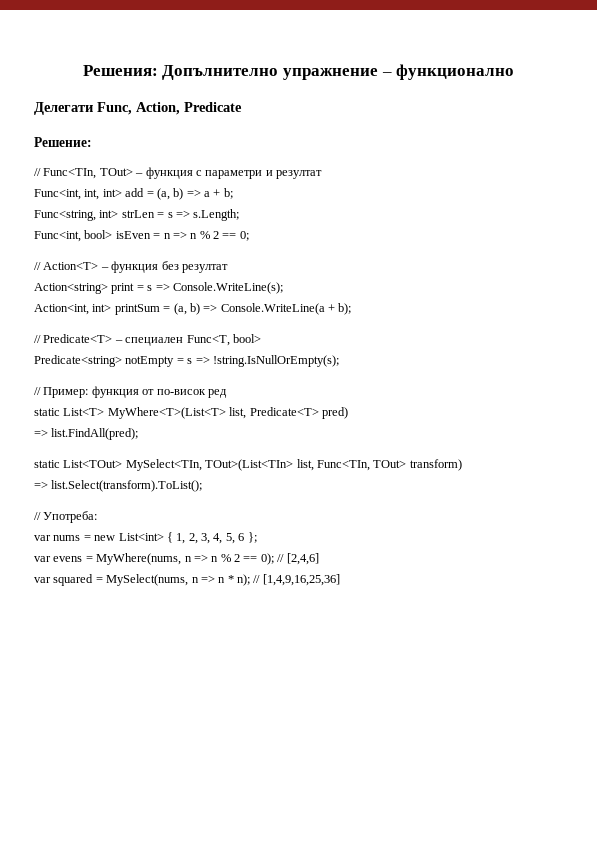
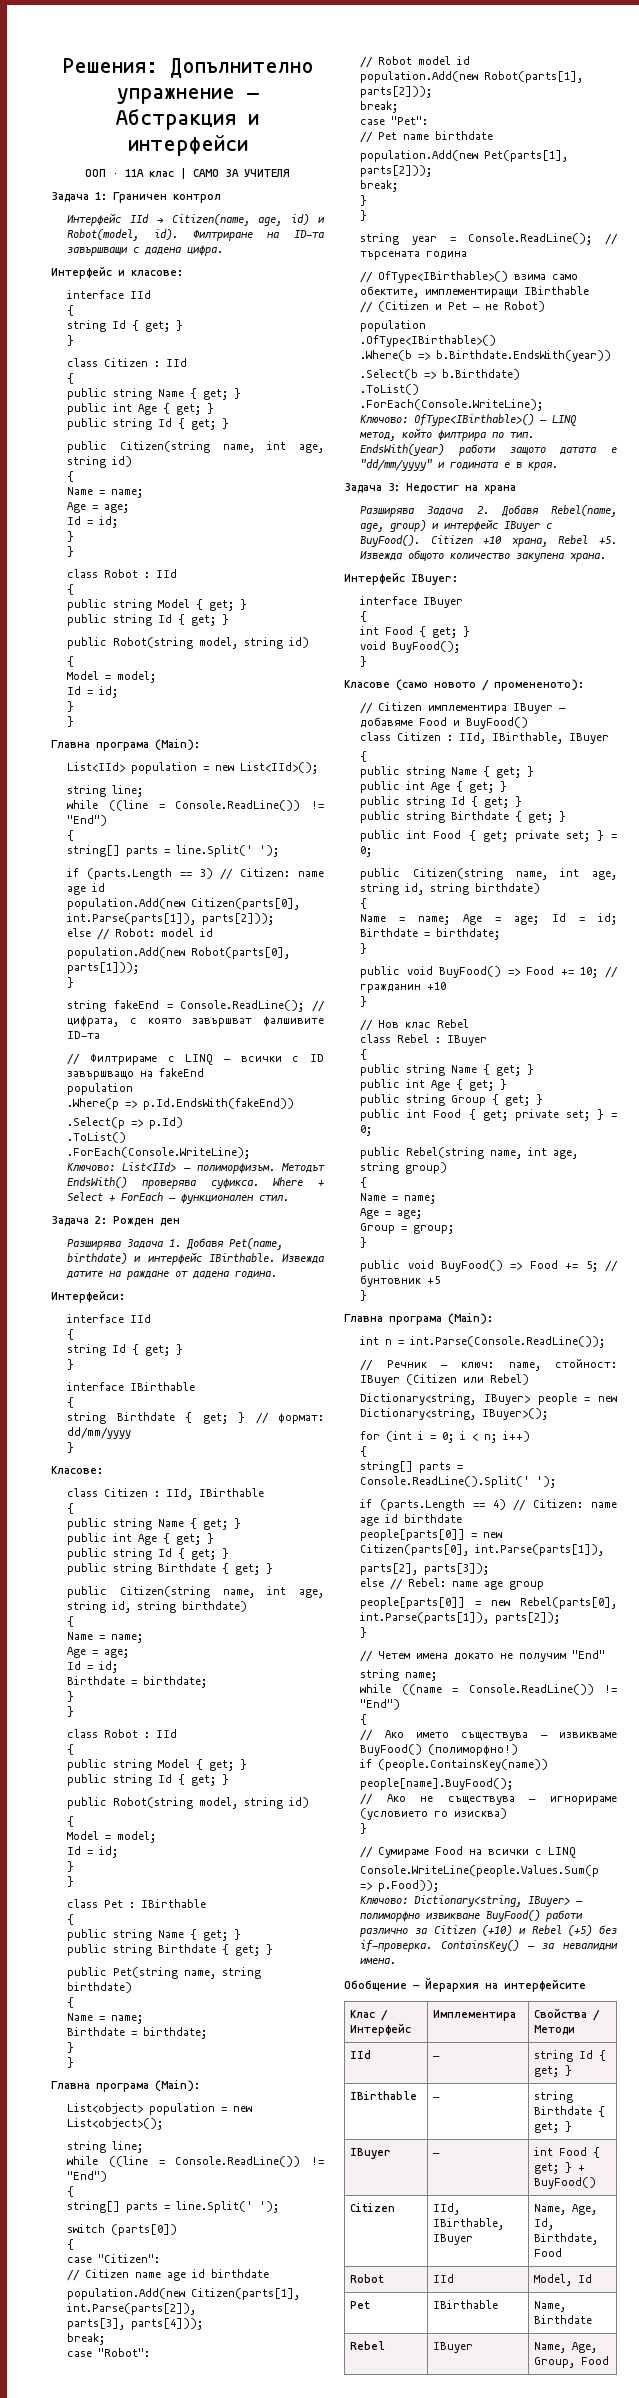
[381,64,515,80] [34,102,242,115] [34,137,92,147] [34,167,322,179] [34,188,233,200] [34,209,240,221] [34,230,249,242] [34,261,228,273] [34,282,283,294] [34,303,352,315] [34,334,261,346] [34,355,339,367] [34,386,227,398] [34,407,348,419] [34,428,139,440] [34,459,462,471] [34,480,203,492] [34,511,98,523] [34,532,257,544] [34,553,319,565] [34,574,340,586] – функционално // Делегати Func, Action, Predicate // Решение: // // Func<TIn, TOut> – функция с параметри и резултат // Func<int, int, int> add = (a, b) => a + b; // Func<string, int> strLen = s => s.Length; // Func<int, bool> isEven = n => n % 2 == 0; // // Action<T> – функция без резултат // Action<string> print = s => Console.WriteLine(s); // Action<int, int> printSum = (a, b) => Console.WriteLine(a + b); // // Predicate<T> – специален Func<T, bool> // Predicate<string> notEmpty = s => !string.IsNullOrEmpty(s); // // Пример: функция от по-висок ред // static List<T> MyWhere<T>(List<T> list, Predicate<T> pred) // => list.FindAll(pred); // static List<TOut> MySelect<TIn, TOut>(List<TIn> list, Func<TIn, TOut> transform) // => list.Select(transform).ToList(); // // Употреба: // var nums = new List<int> { 1, 2, 3, 4, 5, 6 }; // var evens = MyWhere(nums, n => n % 2 == 0); // [2,4,6] // var squared = MySelect(nums, n => n * n); // [1,4,9,16,25,36] -> [246,92,259,99] [116,108,259,130] [127,134,248,156] [85,168,290,179] [51,192,221,203] [67,213,325,226] [67,229,324,241] [67,245,224,256] [51,266,183,279] [67,290,152,299] [67,305,75,316] [67,320,184,332] [67,335,75,346] [67,358,188,367] [67,373,75,384] [67,388,242,400] [67,403,215,415] [67,418,230,430] [67,441,324,453] [67,456,133,468] [67,471,75,482] [67,487,144,498] [67,502,130,513] [67,516,119,528] [67,531,75,542] [67,546,75,557] [67,569,178,578] [67,584,75,595] [67,599,248,611] [67,614,230,626] [67,637,310,649] [67,656,75,667] [67,671,157,683] [67,686,119,698] [67,701,75,712] [67,716,75,727] [51,739,200,751] [67,762,319,774] [67,785,144,797] [67,800,324,811] [67,815,108,826] [67,830,75,841] [67,845,280,857] [67,868,324,880] [67,883,106,895] [67,898,301,910] [67,913,275,925] [67,928,214,940] [67,947,291,959] [67,962,140,974] [67,977,75,988] [67,1000,325,1012] [67,1016,324,1027] [67,1031,101,1039] [67,1053,324,1065] [67,1068,205,1080] [67,1083,134,1095] [67,1098,295,1110] [67,1117,184,1129] [67,1132,127,1143] [67,1147,251,1159] [67,1162,325,1174] [67,1177,324,1189] [67,1192,290,1204] [51,1216,180,1226] [67,1238,284,1250] [67,1252,324,1265] [66,1271,278,1280] [51,1290,125,1303] [67,1314,152,1323] [67,1329,75,1340] [67,1344,184,1356] [67,1359,75,1370] [67,1382,196,1391] [67,1397,75,1408] [67,1412,324,1424] [67,1427,132,1439] [67,1442,75,1453] [51,1466,103,1475] [67,1488,265,1500] [67,1503,75,1514] [67,1518,242,1530] [67,1533,215,1545] [67,1548,230,1560] [67,1563,274,1575] [67,1586,324,1598] [67,1601,248,1613] [67,1616,75,1627] [67,1632,144,1643] [67,1647,130,1658] [67,1661,119,1673] [67,1676,208,1688] [67,1691,75,1702] [67,1706,75,1717] [67,1729,178,1738] [67,1744,75,1755] [67,1759,248,1771] [67,1774,230,1786] [67,1797,310,1809] [67,1816,75,1827] [67,1831,157,1843] [67,1846,119,1858] [67,1861,75,1872] [67,1876,75,1887] [67,1899,207,1908] [67,1914,75,1925] [67,1929,242,1941] [67,1944,274,1956] [67,1967,262,1979] [67,1982,133,1993] [67,1997,75,2008] [67,2013,144,2024] [67,2027,208,2039] [67,2042,75,2053] [67,2057,75,2068] [51,2080,200,2092] [67,2103,253,2115] [67,2118,164,2130] [67,2141,144,2153] [67,2156,324,2167] [67,2171,108,2182] [67,2186,75,2197] [67,2201,280,2213] [67,2224,178,2236] [67,2239,75,2250] [67,2254,161,2263] [67,2269,270,2281] [67,2288,301,2300] [67,2303,197,2315] [67,2318,204,2330] [67,2333,106,2345] [67,2348,151,2357] [360,56,471,68] [360,71,584,83] [360,86,433,98] [360,101,399,113] [360,116,429,125] [360,131,494,143] [360,150,569,162] [360,165,433,177] [360,180,399,192] [360,195,368,206] [360,210,368,221] [360,233,618,245] [360,251,468,260] [360,271,579,283] [360,286,590,298] [360,301,546,313] [360,320,427,332] [360,335,497,347] [360,350,612,362] [360,369,521,380] [360,384,420,395] [360,399,544,411] [360,414,577,426] [359,428,535,441] [360,444,617,456] [360,459,559,471] [344,483,516,494] [360,505,617,517] [360,519,554,532] [360,535,617,547] [360,550,607,562] [344,572,458,585] [360,596,464,608] [360,611,368,622] [360,626,471,638] [360,641,461,653] [360,656,368,667] [344,679,584,691] [360,702,567,714] [360,717,529,729] [360,732,610,744] [360,751,368,762] [360,766,535,778] [360,781,508,793] [360,796,523,808] [360,811,567,823] [360,830,617,842] [360,846,373,857] [360,868,617,880] [360,883,541,895] [360,898,368,909] [360,913,617,925] [360,928,501,940] [360,943,368,954] [360,966,618,978] [360,982,447,993] [360,996,368,1007] [360,1019,470,1031] [360,1034,488,1046] [360,1049,368,1060] [360,1064,535,1076] [360,1079,508,1091] [360,1094,544,1106] [360,1109,617,1121] [360,1125,373,1136] [360,1147,579,1159] [360,1162,448,1174] [360,1177,368,1188] [360,1193,437,1204] [360,1208,423,1219] [360,1223,455,1234] [360,1237,368,1248] [360,1260,618,1272] [360,1275,441,1287] [360,1290,368,1301] [344,1313,493,1325] [360,1336,606,1348] [360,1358,617,1371] [360,1374,530,1386] [360,1393,617,1405] [360,1408,549,1420] [360,1431,531,1443] [360,1446,368,1457] [360,1461,464,1473] [360,1476,557,1488] [360,1499,617,1511] [360,1514,463,1526] [360,1529,503,1541] [360,1544,605,1556] [360,1563,490,1575] [360,1578,545,1590] [360,1597,617,1609] [360,1612,561,1624] [360,1627,368,1638] [360,1650,606,1662] [360,1669,438,1681] [360,1684,617,1695] [360,1699,401,1710] [360,1714,368,1725] [360,1729,617,1741] [360,1744,519,1756] [360,1759,549,1771] [360,1778,514,1790] [360,1793,617,1805] [360,1808,508,1820] [360,1823,368,1834] [360,1846,577,1858] [360,1865,600,1877] [360,1880,440,1892] [360,1895,584,1907] [360,1910,584,1922] [360,1925,617,1937] [360,1940,618,1952] [360,1958,397,1964] [344,1977,586,1992] [350,2009,389,2021] [350,2023,412,2036] [433,2010,517,2021] [534,2008,601,2021] [534,2025,576,2035] [350,2050,372,2059] [433,2056,441,2059] [534,2050,607,2062] [534,2065,573,2077] [350,2091,418,2100] [433,2097,441,2100] [534,2091,574,2103] [534,2106,606,2117] [534,2121,573,2133] [350,2148,392,2159] [433,2153,441,2156] [534,2147,601,2158] [534,2162,586,2174] [534,2177,597,2189] [350,2203,396,2212] [433,2203,461,2215] [433,2218,505,2230] [433,2234,474,2245] [534,2204,598,2215] [534,2218,555,2230] [534,2233,599,2245] [534,2248,563,2257] [350,2274,385,2283] [433,2274,455,2283] [534,2274,593,2286] [350,2301,371,2309] [433,2300,499,2309] [534,2301,567,2312] [534,2315,593,2324] [350,2341,386,2350] [433,2342,474,2353] [534,2342,598,2353] [534,2356,610,2368] — Абстракция и интерфейси // ООП · 11А клас | САМО ЗА УЧИТЕЛЯ // Задача 1: Граничен контрол // Интерфейс IId → Citizen(name, age, id) и Robot(model, id). Филтриране на ID-та завършващи с дадена цифра. // Интерфейс и класове: // interface IId // { // string Id { get; } // } // class Citizen : IId // { // public string Name { get; } // public int Age { get; } // public string Id { get; } // public Citizen(string name, int age, string id) // { // Name = name; // Age = age; // Id = id; // } // } // class Robot : IId // { // public string Model { get; } // public string Id { get; } // public Robot(string model, string id) // { // Model = model; // Id = id; // } // } // Главна програма (Main): // List<IId> population = new List<IId>(); // string line; // while ((line = Console.ReadLine()) != "End") // { // string[] parts = line.Split(' '); // if (parts.Length == 3) // Citizen: name age id // population.Add(new Citizen(parts[0], int.Parse(parts[1]), parts[2])); // else // Robot: model id // population.Add(new Robot(parts[0], parts[1])); // } // string fakeEnd = Console.ReadLine(); // цифрата, с която завършват фалшивите ID-та // // Филтрираме с LINQ — всички с ID завършващо на fakeEnd // population // .Where(p => p.Id.EndsWith(fakeEnd)) // .Select(p => p.Id) // .ToList() // .ForEach(Console.WriteLine); // Ключово: List<IId> — полиморфизъм. Методът EndsWith() проверява суфикса. Where + Select + ForEach — функционален стил. // Задача 2: Рожден ден // Разширява Задача 1. Добавя Pet(name, birthdate) и интерфейс IBirthable. Извежда датите на раждане от дадена година. // Интерфейси: // interface IId // { // string Id { get; } // } // interface IBirthable // { // string Birthdate { get; } // формат: dd/mm/yyyy // } // Класове: // class Citizen : IId, IBirthable // { // public string Name { get; } // public int Age { get; } // public string Id { get; } // public string Birthdate { get; } // public Citizen(string name, int age, string id, string birthdate) // { // Name = name; // Age = age; // Id = id; // Birthdate = birthdate; // } // } // class Robot : IId // { // public string Model { get; } // public string Id { get; } // public Robot(string model, string id) // { // Model = model; // Id = id; // } // } // class Pet : IBirthable // { // public string Name { get; } // public string Birthdate { get; } // public Pet(string name, string birthdate) // { // Name = name; // Birthdate = birthdate; // } // } // Главна програма (Main): // List<object> population = new List<object>(); // string line; // while ((line = Console.ReadLine()) != "End") // { // string[] parts = line.Split(' '); // switch (parts[0]) // { // case "Citizen": // // Citizen name age id birthdate // population.Add(new Citizen(parts[1], int.Parse(parts[2]), // parts[3], parts[4])); // break; // case "Robot": // // Robot model id // population.Add(new Robot(parts[1], parts[2])); // break; // case "Pet": // // Pet name birthdate // population.Add(new Pet(parts[1], parts[2])); // break; // } // } // string year = Console.ReadLine(); // търсената година // // OfType<IBirthable>() взима само обектите, имплементиращи IBirthable // // (Citizen и Pet — не Robot) // population // .OfType<IBirthable>() // .Where(b => b.Birthdate.EndsWith(year)) // .Select(b => b.Birthdate) // .ToList() // .ForEach(Console.WriteLine); // Ключово: OfType<IBirthable>() — LINQ метод, който филтрира по тип. EndsWith(year) работи защото датата е "dd/mm/yyyy" и годината е в края. // Задача 3: Недостиг на храна // Разширява Задача 2. Добавя Rebel(name, age, group) и интерфейс IBuyer с BuyFood(). Citizen +10 храна, Rebel +5. Извежда общото количество закупена храна. // Интерфейс IBuyer: // interface IBuyer // { // int Food { get; } // void BuyFood(); // } // Класове (само новото / промененото): // // Citizen имплементира IBuyer — добавяме Food и BuyFood() // class Citizen : IId, IBirthable, IBuyer // { // public string Name { get; } // public int Age { get; } // public string Id { get; } // public string Birthdate { get; } // public int Food { get; private set; } = 0; // public Citizen(string name, int age, string id, string birthdate) // { // Name = name; Age = age; Id = id; Birthdate = birthdate; // } // public void BuyFood() => Food += 10; // гражданин +10 // } // // Нов клас Rebel // class Rebel : IBuyer // { // public string Name { get; } // public int Age { get; } // public string Group { get; } // public int Food { get; private set; } = 0; // public Rebel(string name, int age, string group) // { // Name = name; // Age = age; // Group = group; // } // public void BuyFood() => Food += 5; // бунтовник +5 // } // Главна програма (Main): // int n = int.Parse(Console.ReadLine()); // // Речник — ключ: name, стойност: IBuyer (Citizen или Rebel) // Dictionary<string, IBuyer> people = new Dictionary<string, IBuyer>(); // for (int i = 0; i < n; i++) // { // string[] parts = Console.ReadLine().Split(' '); // if (parts.Length == 4) // Citizen: name age id birthdate // people[parts[0]] = new Citizen(parts[0], int.Parse(parts[1]), // parts[2], parts[3]); // else // Rebel: name age group // people[parts[0]] = new Rebel(parts[0], int.Parse(parts[1]), parts[2]); // } // // Четем имена докато не получим "End" // string name; // while ((name = Console.ReadLine()) != "End") // { // // Ако името съществува — извикваме BuyFood() (полиморфно!) // if (people.ContainsKey(name)) // people[name].BuyFood(); // // Ако не съществува — игнорираме (условието го изисква) // } // // Сумираме Food на всички с LINQ // Console.WriteLine(people.Values.Sum(p => p.Food)); // Ключово: Dictionary<string, IBuyer> — полиморфно извикване BuyFood() работи различно за Citizen (+10) и Rebel (+5) без if-проверка. ContainsKey() — за невалидни имена. // Обобщение — Йерархия на интерфейсите // Клас / Интерфейс | Имплементира | Свойства / Методи // IId | — | string Id { get; } // IBirthable | — | string Birthdate { get; } // IBuyer | — | int Food { get; } + BuyFood() // Citizen | IId, IBirthable, IBuyer | Name, Age, Id, Birthdate, Food // Robot | IId | Model, Id // Pet | IBirthable | Name, Birthdate // Rebel | IBuyer | Name, Age, Group, Food

